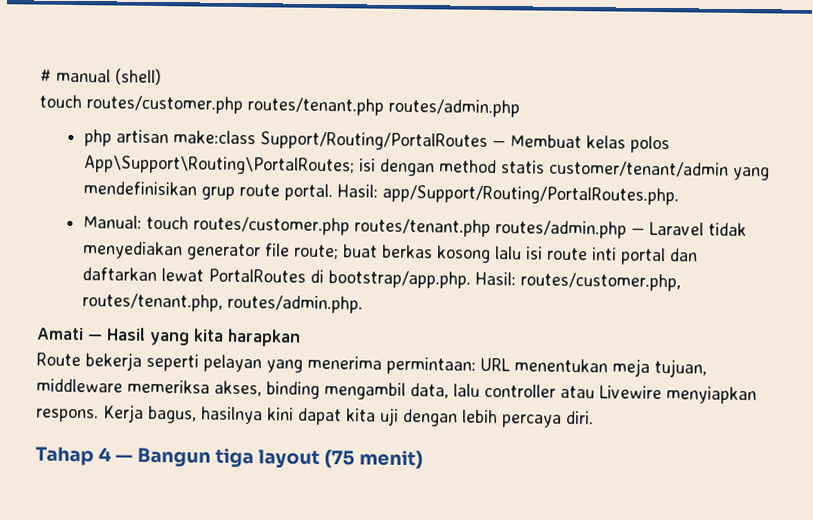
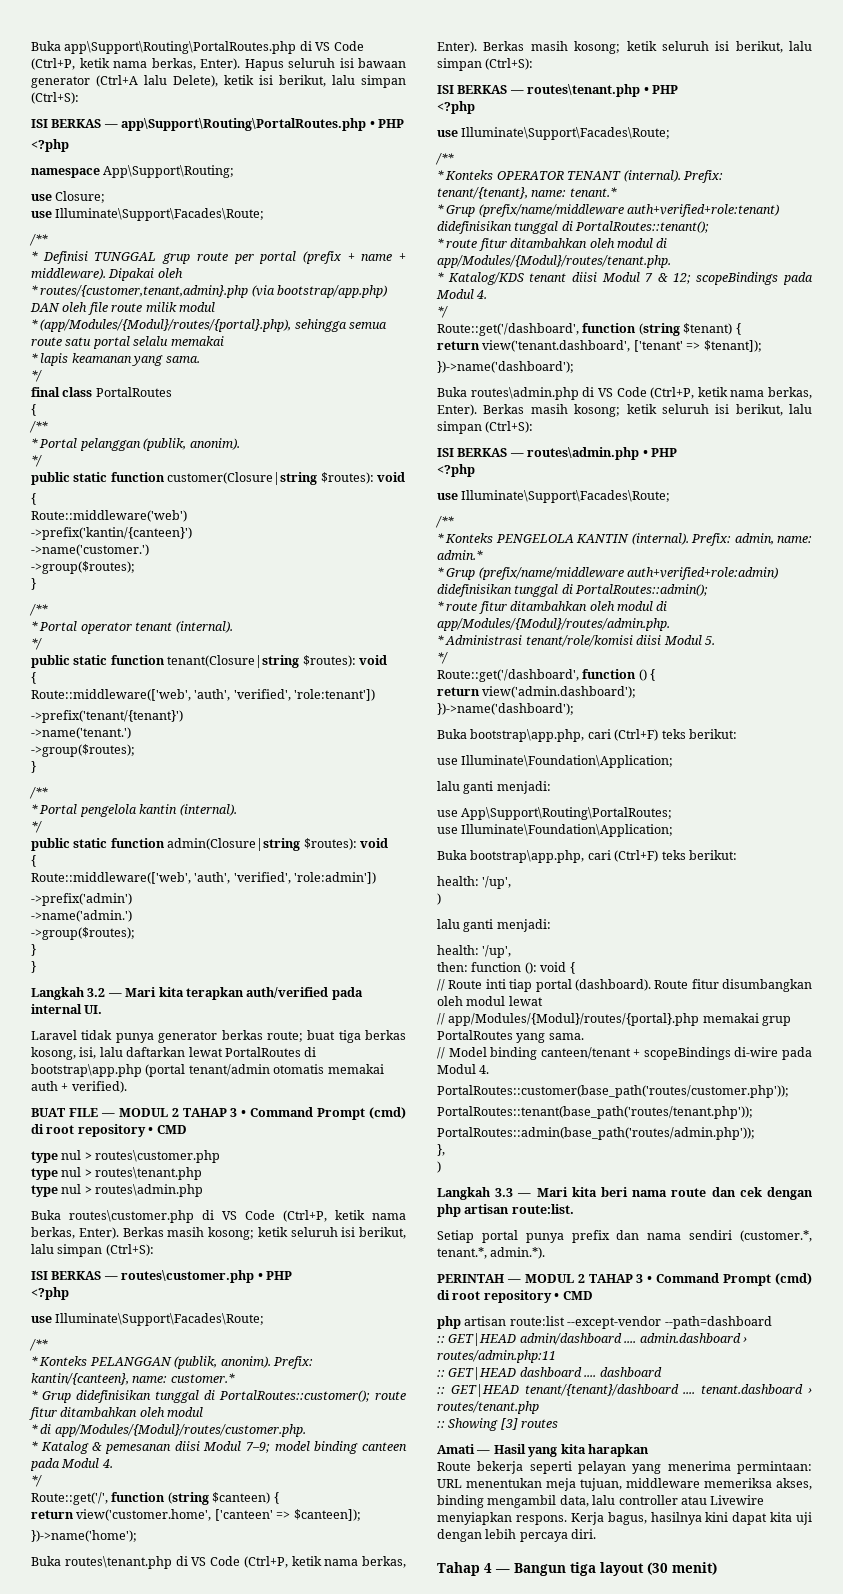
[40,68,162,86] [39,94,520,118] [84,129,671,154] [84,155,771,181] [83,181,680,206] [83,215,748,239] [82,241,699,266] [82,267,682,292] [82,293,364,314] # manual (shell) // touch routes/customer.php routes/tenant.php routes/admin.php // php artisan make:class Support/Routing/PortalRoutes — Membuat kelas polos App\Support\Routing\PortalRoutes; isi dengan method statis customer/tenant/admin yang mendefinisikan grup route portal. Hasil: app/Support/Routing/PortalRoutes.php. // Manual: touch routes/customer.php routes/tenant.php routes/admin.php — Laravel tidak menyediakan generator file route; buat berkas kosong lalu isi route inti portal dan daftarkan lewat PortalRoutes di bootstrap/app.php. Hasil: routes/customer.php, routes/tenant.php, routes/admin.php. -> [31,41,364,54] [31,58,406,71] [31,75,406,88] [31,92,79,104] [31,118,404,131] [31,139,69,152] [31,165,235,178] [31,191,106,203] [31,208,265,221] [29,234,48,246] [31,251,406,264] [31,268,183,281] [31,285,388,298] [30,302,215,315] [31,319,388,332] [31,336,224,349] [31,353,200,366] [31,370,42,382] [31,387,172,397] [31,404,36,416] [29,421,48,433] [31,438,240,451] [31,455,42,467] [31,472,405,485] [31,493,36,505] [31,510,187,522] [31,527,192,540] [31,544,149,556] [31,561,135,574] [31,578,36,590] [29,604,48,616] [31,621,233,634] [31,638,42,650] [31,655,387,668] [31,672,36,684] [31,689,376,701] [31,710,183,723] [31,727,131,739] [31,744,135,757] [31,761,36,773] [29,787,48,799] [31,804,237,817] [31,821,42,833] [31,838,388,851] [31,855,36,867] [31,872,377,884] [31,893,132,906] [31,910,132,922] [31,927,135,940] [31,944,36,956] [31,961,36,973] [31,987,363,1000] [31,1004,103,1014] [31,1030,406,1043] [31,1047,317,1060] [31,1064,384,1077] [31,1081,127,1093] [31,1107,406,1120] [31,1124,187,1137] [31,1150,221,1163] [31,1167,203,1180] [31,1184,204,1197] [31,1210,406,1223] [31,1227,406,1240] [31,1244,154,1257] [31,1270,292,1283] [31,1287,69,1300] [31,1313,265,1326] [29,1339,48,1351] [31,1356,313,1369] [31,1373,235,1385] [31,1390,406,1403] [29,1407,204,1420] [31,1424,306,1437] [31,1441,407,1454] [30,1458,113,1471] [31,1475,42,1487] [31,1492,279,1505] [31,1509,361,1521] [31,1530,137,1542] [31,1556,406,1569] [437,41,812,54] [437,58,534,71] [437,84,678,97] [437,101,475,114] [437,127,671,140] [435,153,454,165] [437,170,723,183] [437,187,617,199] [437,204,780,217] [437,221,710,234] [437,238,668,251] [437,255,671,268] [437,272,813,285] [436,289,488,299] [437,306,448,318] [437,323,741,336] [437,340,762,352] [437,361,574,373] [437,387,812,400] [437,404,812,417] [437,421,534,434] [437,447,677,460] [437,464,475,477] [437,490,671,503] [435,516,454,528] [437,533,812,546] [437,550,483,560] [437,567,779,580] [437,584,709,597] [437,601,668,614] [437,618,670,631] [437,635,715,647] [437,652,448,664] [437,669,656,682] [437,686,637,698] [437,703,574,715] [437,729,737,742] [437,755,674,768] [437,781,551,794] [437,807,673,820] [437,824,674,837] [437,850,737,863] [437,876,512,889] [437,893,441,905] [437,919,551,932] [437,945,512,958] [437,962,575,974] [437,979,812,992] [437,996,543,1006] [437,1013,792,1026] [437,1030,584,1043] [437,1047,812,1060] [437,1064,490,1074] [437,1085,789,1098] [437,1106,753,1119] [437,1127,755,1140] [437,1144,445,1156] [437,1161,441,1173] [437,1187,813,1200] [437,1204,574,1217] [437,1230,812,1243] [437,1247,546,1259] [437,1273,812,1286] [437,1290,593,1303] [437,1316,772,1329] [437,1333,747,1346] [437,1350,556,1363] [437,1367,662,1380] [437,1384,812,1397] [437,1401,539,1414] [437,1418,559,1431] Buka app\Support\Routing\PortalRoutes.php di VS Code (Ctrl+P, ketik nama berkas, Enter). Hapus seluruh isi bawaan generator (Ctrl+A lalu Delete), ketik isi berikut, lalu simpan (Ctrl+S): // ISI BERKAS — app\Support\Routing\PortalRoutes.php • PHP // <?php // namespace App\Support\Routing; // use Closure; // use Illuminate\Support\Facades\Route; // /** // * Definisi TUNGGAL grup route per portal (prefix + name + middleware). Dipakai oleh // * routes/{customer,tenant,admin}.php (via bootstrap/app.php) DAN oleh file route milik modul // * (app/Modules/{Modul}/routes/{portal}.php), sehingga semua route satu portal selalu memakai // * lapis keamanan yang sama. // */ // final class PortalRoutes // { // /** // * Portal pelanggan (publik, anonim). // */ // public static function customer(Closure|string $routes): void // { // Route::middleware('web') // ->prefix('kantin/{canteen}') // ->name('customer.') // ->group($routes); // } // /** // * Portal operator tenant (internal). // */ // public static function tenant(Closure|string $routes): void // { // Route::middleware(['web', 'auth', 'verified', 'role:tenant']) // ->prefix('tenant/{tenant}') // ->name('tenant.') // ->group($routes); // } // /** // * Portal pengelola kantin (internal). // */ // public static function admin(Closure|string $routes): void // { // Route::middleware(['web', 'auth', 'verified', 'role:admin']) // ->prefix('admin') // ->name('admin.') // ->group($routes); // } // } // Langkah 3.2 — Mari kita terapkan auth/verified pada internal UI. // Laravel tidak punya generator berkas route; buat tiga berkas kosong, isi, lalu daftarkan lewat PortalRoutes di bootstrap\app.php (portal tenant/admin otomatis memakai auth + verified). // BUAT FILE — MODUL 2 TAHAP 3 • Command Prompt (cmd) di root repository • CMD // type nul > routes\customer.php // type nul > routes\tenant.php // type nul > routes\admin.php // Buka routes\customer.php di VS Code (Ctrl+P, ketik nama berkas, Enter). Berkas masih kosong; ketik seluruh isi berikut, lalu simpan (Ctrl+S): // ISI BERKAS — routes\customer.php • PHP // <?php // use Illuminate\Support\Facades\Route; // /** // * Konteks PELANGGAN (publik, anonim). Prefix: kantin/{canteen}, name: customer.* // * Grup didefinisikan tunggal di PortalRoutes::customer(); route fitur ditambahkan oleh modul // * di app/Modules/{Modul}/routes/customer.php. // * Katalog & pemesanan diisi Modul 7–9; model binding canteen pada Modul 4. // */ // Route::get('/', function (string $canteen) { // return view('customer.home', ['canteen' => $canteen]); // })->name('home'); // Buka routes\tenant.php di VS Code (Ctrl+P, ketik nama berkas, Enter). Berkas masih kosong; ketik seluruh isi berikut, lalu simpan (Ctrl+S): // ISI BERKAS — routes\tenant.php • PHP // <?php // use Illuminate\Support\Facades\Route; // /** // * Konteks OPERATOR TENANT (internal). Prefix: tenant/{tenant}, name: tenant.* // * Grup (prefix/name/middleware auth+verified+role:tenant) didefinisikan tunggal di PortalRoutes::tenant(); // * route fitur ditambahkan oleh modul di app/Modules/{Modul}/routes/tenant.php. // * Katalog/KDS tenant diisi Modul 7 & 12; scopeBindings pada Modul 4. // */ // Route::get('/dashboard', function (string $tenant) { // return view('tenant.dashboard', ['tenant' => $tenant]); // })->name('dashboard'); // Buka routes\admin.php di VS Code (Ctrl+P, ketik nama berkas, Enter). Berkas masih kosong; ketik seluruh isi berikut, lalu simpan (Ctrl+S): // ISI BERKAS — routes\admin.php • PHP // <?php // use Illuminate\Support\Facades\Route; // /** // * Konteks PENGELOLA KANTIN (internal). Prefix: admin, name: admin.* // * Grup (prefix/name/middleware auth+verified+role:admin) didefinisikan tunggal di PortalRoutes::admin(); // * route fitur ditambahkan oleh modul di app/Modules/{Modul}/routes/admin.php. // * Administrasi tenant/role/komisi diisi Modul 5. // */ // Route::get('/dashboard', function () { // return view('admin.dashboard'); // })->name('dashboard'); // Buka bootstrap\app.php, cari (Ctrl+F) teks berikut: // use Illuminate\Foundation\Application; // lalu ganti menjadi: // use App\Support\Routing\PortalRoutes; // use Illuminate\Foundation\Application; // Buka bootstrap\app.php, cari (Ctrl+F) teks berikut: // health: '/up', // ) // lalu ganti menjadi: // health: '/up', // then: function (): void { // // Route inti tiap portal (dashboard). Route fitur disumbangkan oleh modul lewat // // app/Modules/{Modul}/routes/{portal}.php memakai grup PortalRoutes yang sama. // // Model binding canteen/tenant + scopeBindings di-wire pada Modul 4. // PortalRoutes::customer(base_path('routes/customer.php')); // PortalRoutes::tenant(base_path('routes/tenant.php')); // PortalRoutes::admin(base_path('routes/admin.php')); // }, // ) // Langkah 3.3 — Mari kita beri nama route dan cek dengan php artisan route:list. // Setiap portal punya prefix dan nama sendiri (customer.*, tenant.*, admin.*). // PERINTAH — MODUL 2 TAHAP 3 • Command Prompt (cmd) di root repository • CMD // php artisan route:list --except-vendor --path=dashboard // :: GET|HEAD admin/dashboard .... admin.dashboard › routes/admin.php:11 // :: GET|HEAD dashboard .... dashboard // :: GET|HEAD tenant/{tenant}/dashboard .... tenant.dashboard › routes/tenant.php // :: Showing [3] routes
[323,449,355,469] (75 -> [647,1562,668,1575] (30

